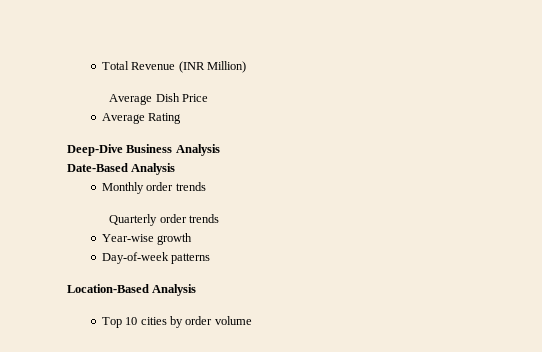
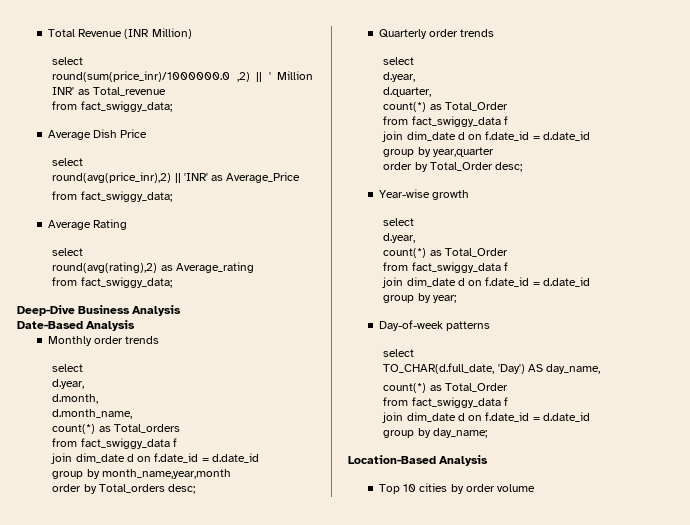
[109,93,209,105] [101,113,182,124] Average Dish Price // Average Rating -> [52,57,84,65] [52,71,313,82] [52,87,166,96] [52,101,172,112] [47,129,148,140] [52,158,84,166] [52,172,301,183] [52,191,172,202] [47,219,128,230] [52,248,84,256] [52,262,254,273] [52,277,172,288] select // round(sum(price_inr)/1000000.0 ,2) || ' Million INR' as Total_revenue // from fact_swiggy_data; // Average Dish Price // select // round(avg(price_inr),2) || 'INR' as Average_Price // from fact_swiggy_data; // Average Rating // select // round(avg(rating),2) as Average_rating // from fact_swiggy_data;
[109,214,220,226] [101,233,193,245] [101,252,211,264] Quarterly order trends // Year-wise growth // Day-of-week patterns -> [52,364,84,372] [52,379,85,389] [52,394,99,404] [52,409,133,419] [52,424,180,434] [52,438,177,449] [51,453,259,464] [52,469,231,479] [52,484,196,494] [378,29,495,39] [383,57,415,65] [383,72,416,82] [383,87,432,97] [383,102,508,112] [383,116,508,127] [382,131,590,142] [383,147,494,157] [383,162,523,172] [378,189,470,200] [383,218,415,226] [383,233,416,243] [383,248,508,258] [383,262,508,273] [382,277,590,288] [383,293,456,303] [378,320,491,331] [383,349,415,357] [383,363,601,374] [383,383,508,393] [383,397,508,408] [382,412,590,423] [383,428,487,438] select // d.year, // d.month, // d.month_name, // count(*) as Total_orders // from fact_swiggy_data f // join dim_date d on f.date_id = d.date_id // group by month_name,year,month // order by Total_orders desc; // Quarterly order trends // select // d.year, // d.quarter, // count(*) as Total_Order // from fact_swiggy_data f // join dim_date d on f.date_id = d.date_id // group by year,quarter // order by Total_Order desc; // Year-wise growth // select // d.year, // count(*) as Total_Order // from fact_swiggy_data f // join dim_date d on f.date_id = d.date_id // group by year; // Day-of-week patterns // select // TO_CHAR(d.full_date, 'Day') AS day_name, // count(*) as Total_Order // from fact_swiggy_data f // join dim_date d on f.date_id = d.date_id // group by day_name;

